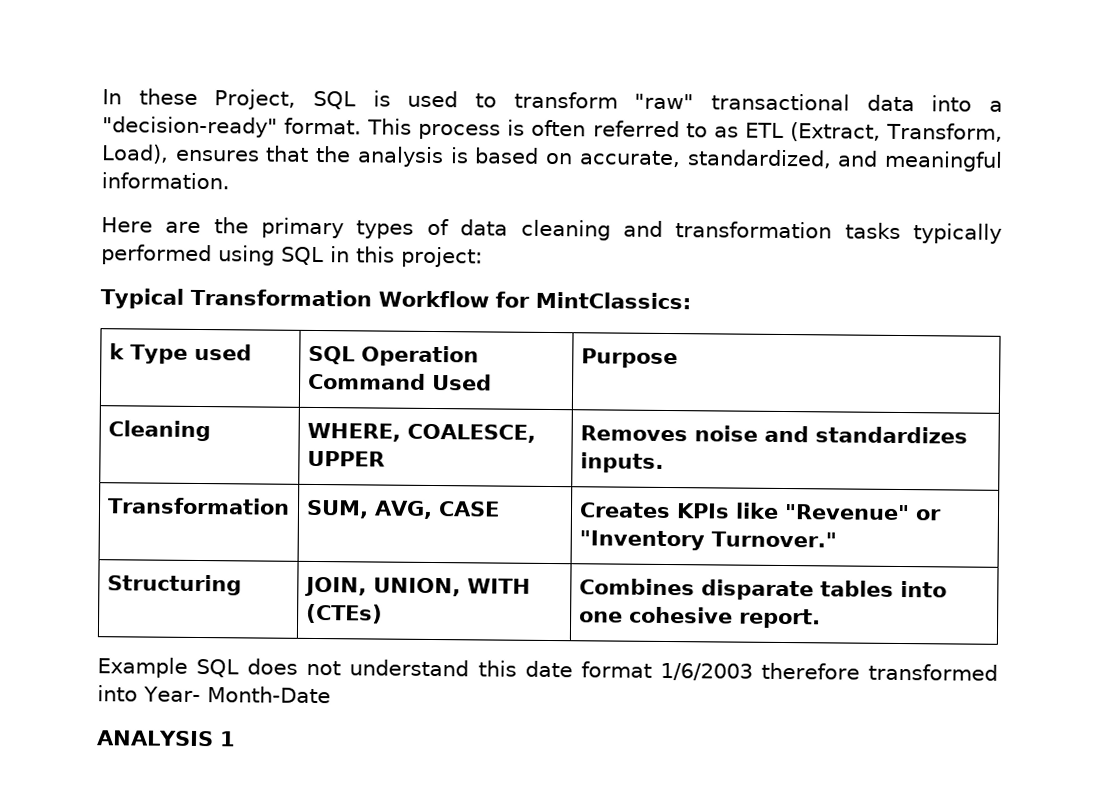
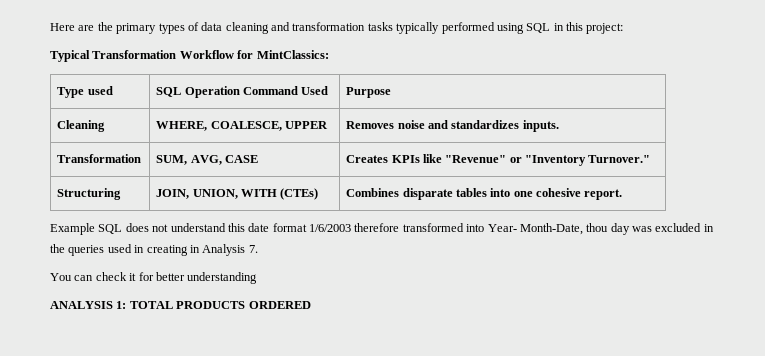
[102,88,1003,112] [102,116,1004,142] [101,144,1004,172] [101,172,230,190] In these Project, SQL is used to transform "raw" transactional data into a "decision-ready" format. This process is often referred to as ETL (Extract, Transform, Load), ensures that the analysis is based on accurate, standardized, and meaningful information. // -> (50, 27) none
[108,343,125,360] k -> (329, 54) none
[206,686,331,704] [96,730,236,747] Month-Date // ANALYSIS 1 -> [519,223,714,235] [50,244,258,256] [50,272,258,284] [50,301,311,309] Month-Date, thou day was excluded in the queries used in creating in Analysis 7. // You can check it for better understanding // ANALYSIS 1: TOTAL PRODUCTS ORDERED

